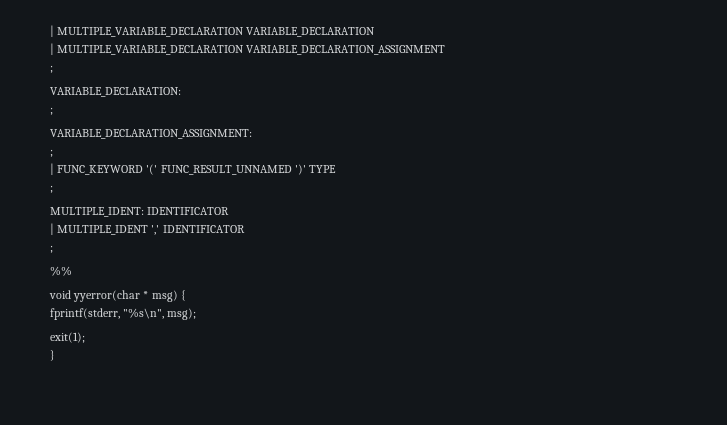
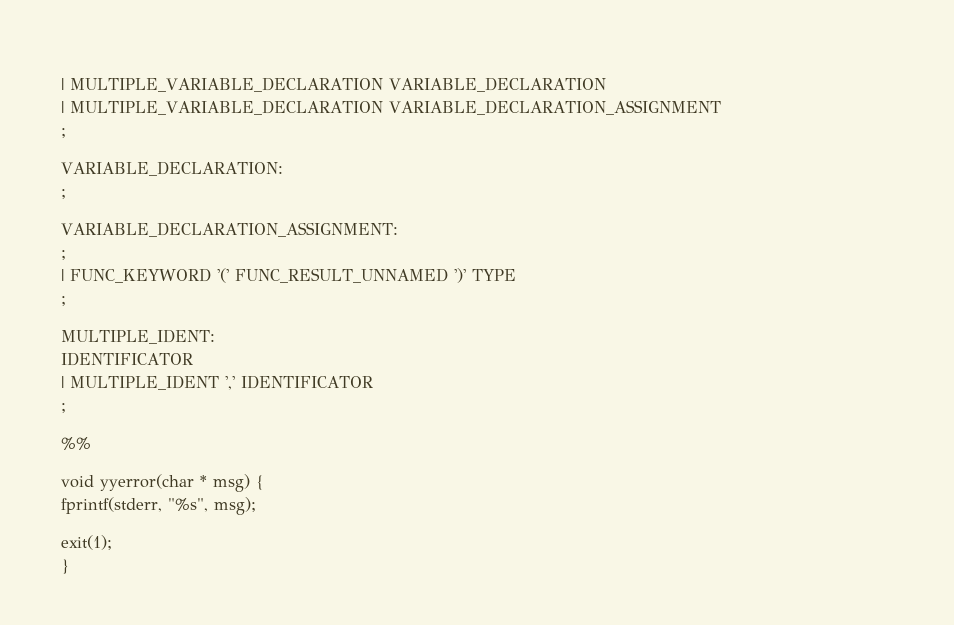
(144, 212) none -> (215, 336) //
[123,308,165,319] "%s\n", -> [168,498,208,512] "%s",

